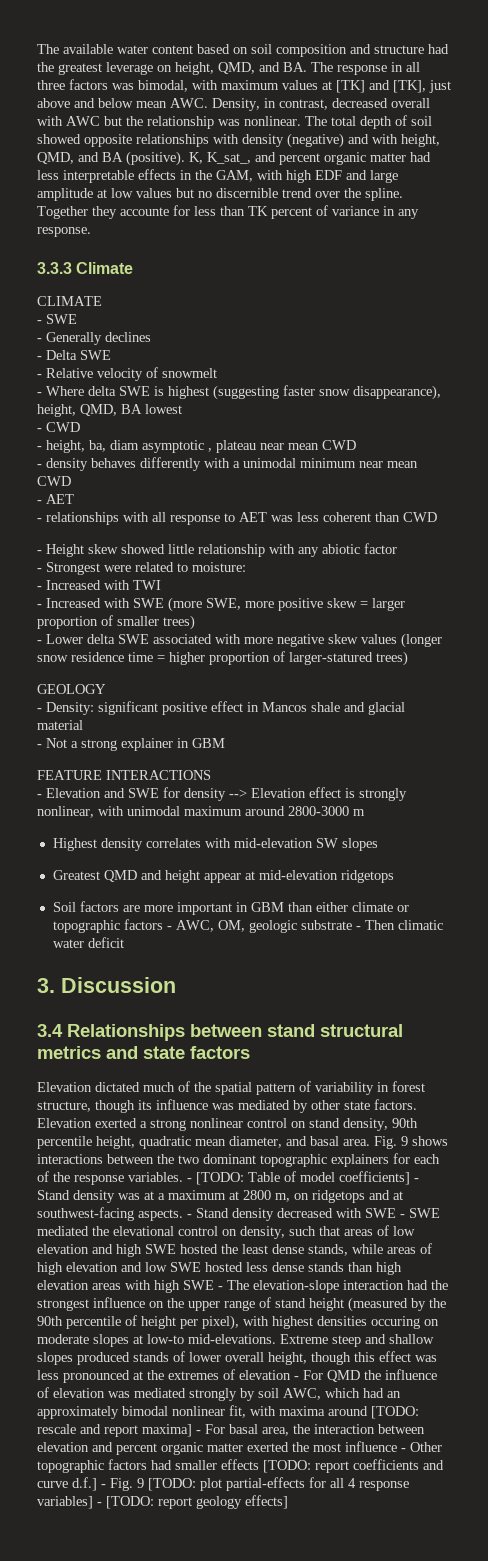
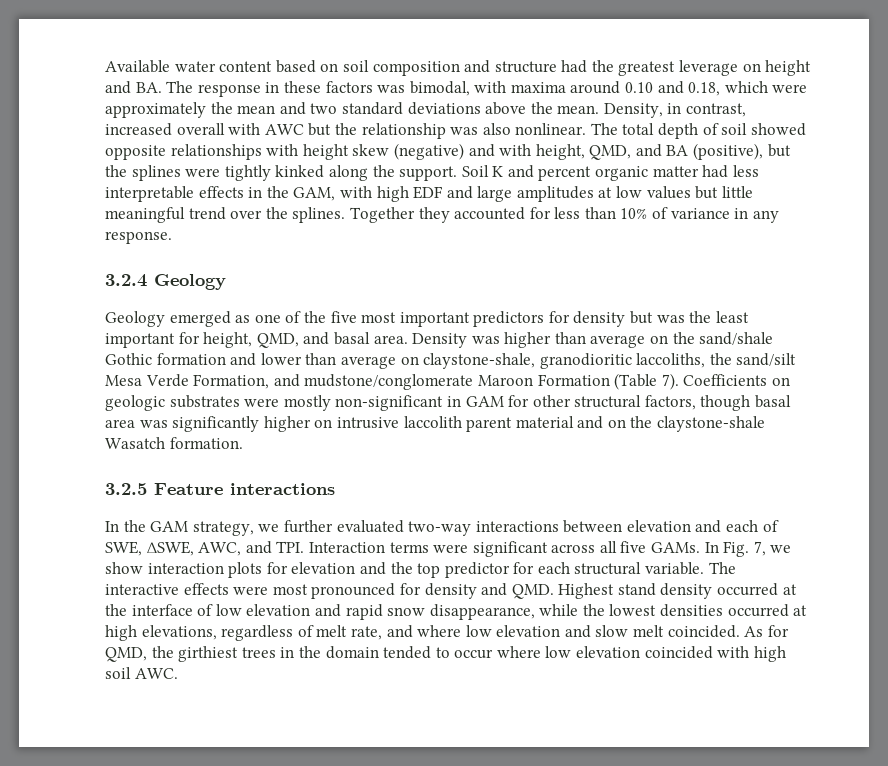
[37,44,113,54] The available -> [105,60,170,73] Available
[175,62,255,75] height, QMD, -> [765,60,812,76] height
[406,62,420,72] [37,80,65,90] all three -> [283,81,321,93] these
[221,80,451,93] [37,98,208,108] maximum values at [TK] and [TK], just above and below mean AWC. -> [510,81,808,96] [105,102,600,118] maxima around 0.10 and 0.18, which were approximately the mean and two standard deviations above the mean.
[332,98,388,108] decreased -> [105,123,172,136] increased
(240, 122) none -> [482,123,511,135] also
[242,134,284,147] density -> [302,144,390,160] height skew
[126,151,251,166] (positive). K, K_sat_, -> [693,143,791,160] [105,165,504,181] (positive), but the splines were tightly kinked along the support. Soil K
[37,188,93,201] amplitude -> [516,186,594,202] amplitudes
[198,188,278,198] no discernible -> [721,186,753,198] [105,207,185,223] little meaningful
[365,188,403,201] spline. -> [292,207,346,223] splines.
[120,207,169,216] accounte -> [454,207,526,220] accounted
[248,206,312,219] TK percent -> [620,208,648,219] 10%
[37,262,134,274] [37,296,102,306] [37,314,77,324] [37,332,151,345] [37,350,111,360] [37,367,217,381] [37,385,441,400] [37,404,182,417] [37,422,80,432] [37,440,356,453] [37,457,418,471] [37,476,71,486] [37,494,74,504] [37,512,437,525] [37,543,397,557] [37,562,246,575] [37,580,161,590] [37,597,405,612] [37,615,195,630] [37,633,442,648] [37,651,408,666] [37,684,106,694] [37,701,405,715] [37,720,83,730] [37,738,225,751] [37,770,211,780] [37,787,407,801] [37,806,365,818] [52,838,378,851] [52,870,394,883] [52,901,409,915] [52,919,443,933] [52,937,124,948] [37,977,176,993] [37,1024,403,1041] [37,1046,250,1059] [37,1081,425,1095] [37,1099,417,1113] [37,1118,418,1131] [37,1136,448,1149] [37,1153,440,1167] [37,1171,419,1185] [37,1190,403,1203] [37,1207,440,1221] [37,1225,415,1239] [37,1243,432,1257] [37,1262,402,1275] [37,1280,448,1293] [37,1297,446,1312] [37,1315,439,1330] [37,1334,434,1347] [37,1351,437,1365] [37,1369,437,1383] [37,1387,401,1401] [37,1405,419,1419] [37,1424,425,1437] [37,1441,442,1455] [37,1459,444,1473] [37,1477,409,1491] [37,1495,288,1509] 3.3.3 Climate // CLIMATE // - SWE // - Generally declines // - Delta SWE // - Relative velocity of snowmelt // - Where delta SWE is highest (suggesting faster snow disappearance), height, QMD, BA lowest // - CWD // - height, ba, diam asymptotic , plateau near mean CWD // - density behaves differently with a unimodal minimum near mean CWD // - AET // - relationships with all response to AET was less coherent than CWD // - Height skew showed little relationship with any abiotic factor // - Strongest were related to moisture: // - Increased with TWI // - Increased with SWE (more SWE, more positive skew = larger proportion of smaller trees) // - Lower delta SWE associated with more negative skew values (longer snow residence time = higher proportion of larger-statured trees) // GEOLOGY // - Density: significant positive effect in Mancos shale and glacial material // - Not a strong explainer in GBM // FEATURE INTERACTIONS // - Elevation and SWE for density --> Elevation effect is strongly nonlinear, with unimodal maximum around 2800-3000 m // Highest density correlates with mid-elevation SW slopes // Greatest QMD and height appear at mid-elevation ridgetops // Soil factors are more important in GBM than either climate or topographic factors - AWC, OM, geologic substrate - Then climatic water deficit // 3. Discussion // 3.4 Relationships between stand structural metrics and state factors // Elevation dictated much of the spatial pattern of variability in forest structure, though its influence was mediated by other state factors. Elevation exerted a strong nonlinear control on stand density, 90th percentile height, quadratic mean diameter, and basal area. Fig. 9 shows interactions between the two dominant topographic explainers for each of the response variables. - [TODO: Table of model coefficients] - Stand density was at a maximum at 2800 m, on ridgetops and at southwest-facing aspects. - Stand density decreased with SWE - SWE mediated the elevational control on density, such that areas of low elevation and high SWE hosted the least dense stands, while areas of high elevation and low SWE hosted less dense stands than high elevation areas with high SWE - The elevation-slope interaction had the strongest influence on the upper range of stand height (measured by the 90th percentile of height per pixel), with highest densities occuring on moderate slopes at low-to mid-elevations. Extreme steep and shallow slopes produced stands of lower overall height, though this effect was less pronounced at the extremes of elevation - For QMD the influence of elevation was mediated strongly by soil AWC, which had an approximately bimodal nonlinear fit, with maxima around [TODO: rescale and report maxima] - For basal area, the interaction between elevation and percent organic matter exerted the most influence - Other topographic factors had smaller effects [TODO: report coefficients and curve d.f.] - Fig. 9 [TODO: plot partial-effects for all 4 response variables] - [TODO: report geology effects] -> [105,274,226,290] [105,311,749,327] [105,332,774,348] [105,353,797,369] [105,373,790,390] [105,395,792,411] [105,416,766,432] [105,437,243,449] [105,483,335,495] [105,520,779,536] [105,541,792,557] [105,562,736,578] [105,583,797,599] [105,604,808,620] [105,625,789,641] [105,646,786,662] [105,667,178,679] 3.2.4 Geology // Geology emerged as one of the five most important predictors for density but was the least important for height, QMD, and basal area. Density was higher than average on the sand/shale Gothic formation and lower than average on claystone-shale, granodioritic laccoliths, the sand/silt Mesa Verde Formation, and mudstone/conglomerate Maroon Formation (Table 7). Coefficients on geologic substrates were mostly non-significant in GAM for other structural factors, though basal area was significantly higher on intrusive laccolith parent material and on the claystone-shale Wasatch formation. // 3.2.5 Feature interactions // In the GAM strategy, we further evaluated two-way interactions between elevation and each of SWE, ∆SWE, AWC, and TPI. Interaction terms were significant across all five GAMs. In Fig. 7, we show interaction plots for elevation and the top predictor for each structural variable. The interactive effects were most pronounced for density and QMD. Highest stand density occurred at the interface of low elevation and rapid snow disappearance, while the lowest densities occurred at high elevations, regardless of melt rate, and where low elevation and slow melt coincided. As for QMD, the girthiest trees in the domain tended to occur where low elevation coincided with high soil AWC.

